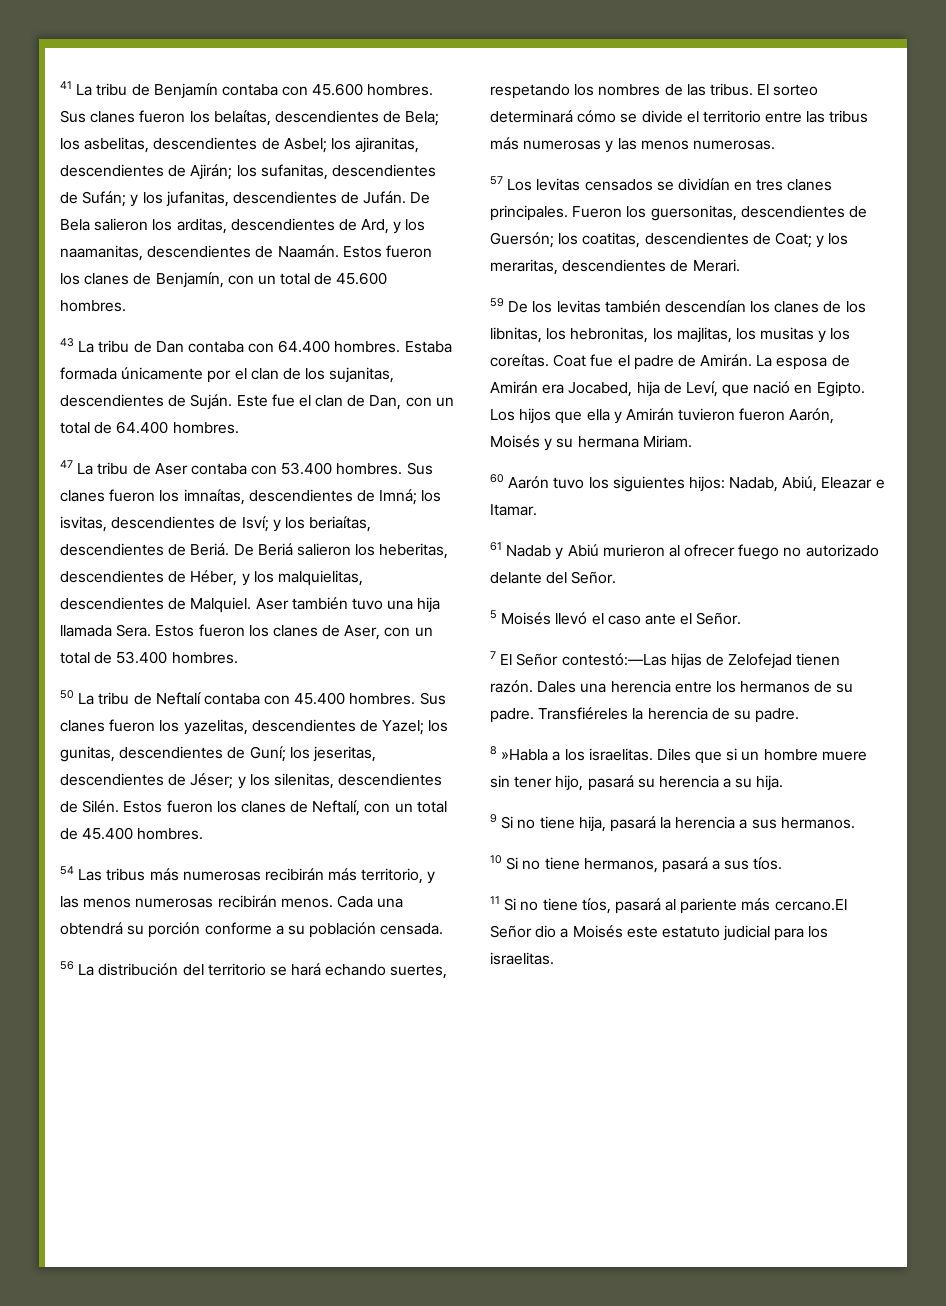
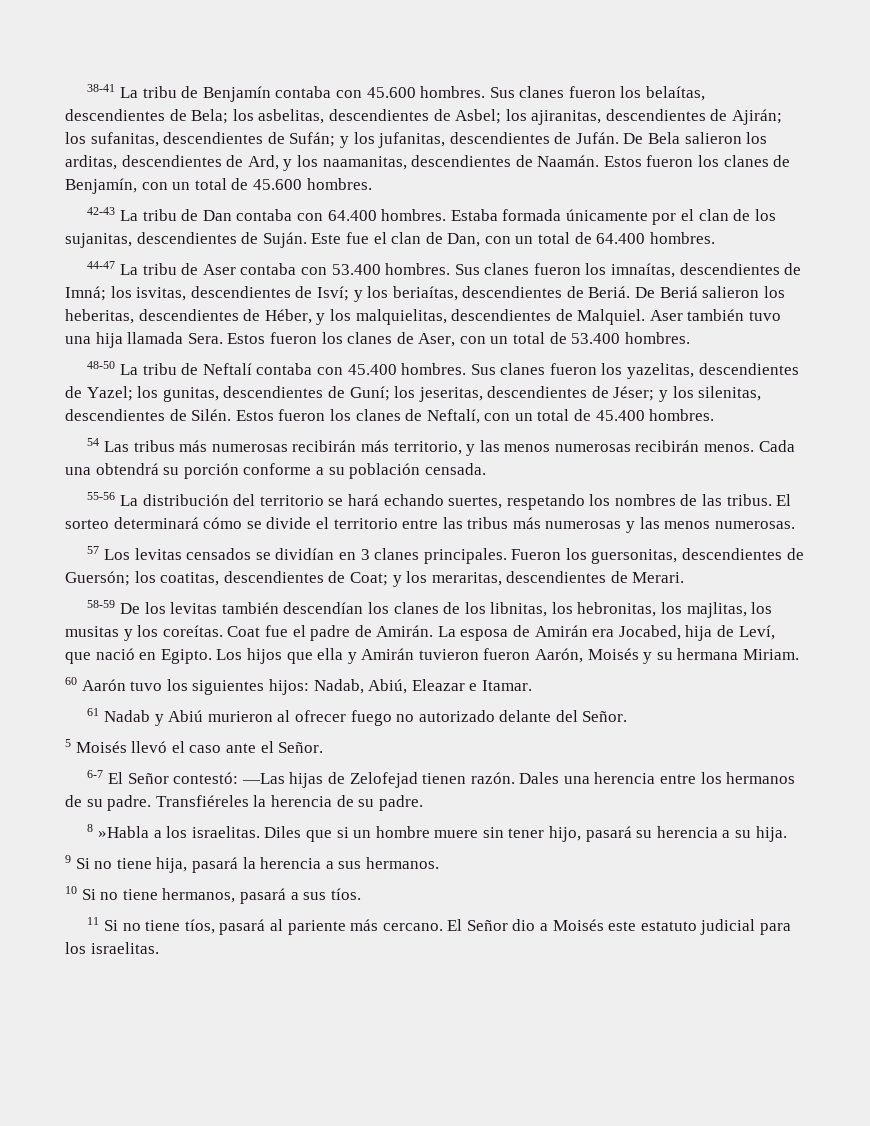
[60,81,72,89] 41 -> [87,84,116,92] 38-41
[60,338,74,347] 43 -> [87,207,116,215] 42-43
[60,460,73,468] 47 -> [87,261,116,269] 44-47
[60,690,74,699] 50 -> [87,361,116,369] 48-50
[60,961,74,970] 56 -> [87,492,116,500] 55-56
[756,179,784,191] tres -> [360,549,370,560] 3
[490,298,504,307] 59 -> [87,600,116,608] 58-59
[490,651,667,666] 7 El Señor contestó:—Las -> [87,770,285,784] 6-7 El Señor contestó: —Las
[774,899,847,911] cercano.El -> [382,919,463,931] cercano. El

